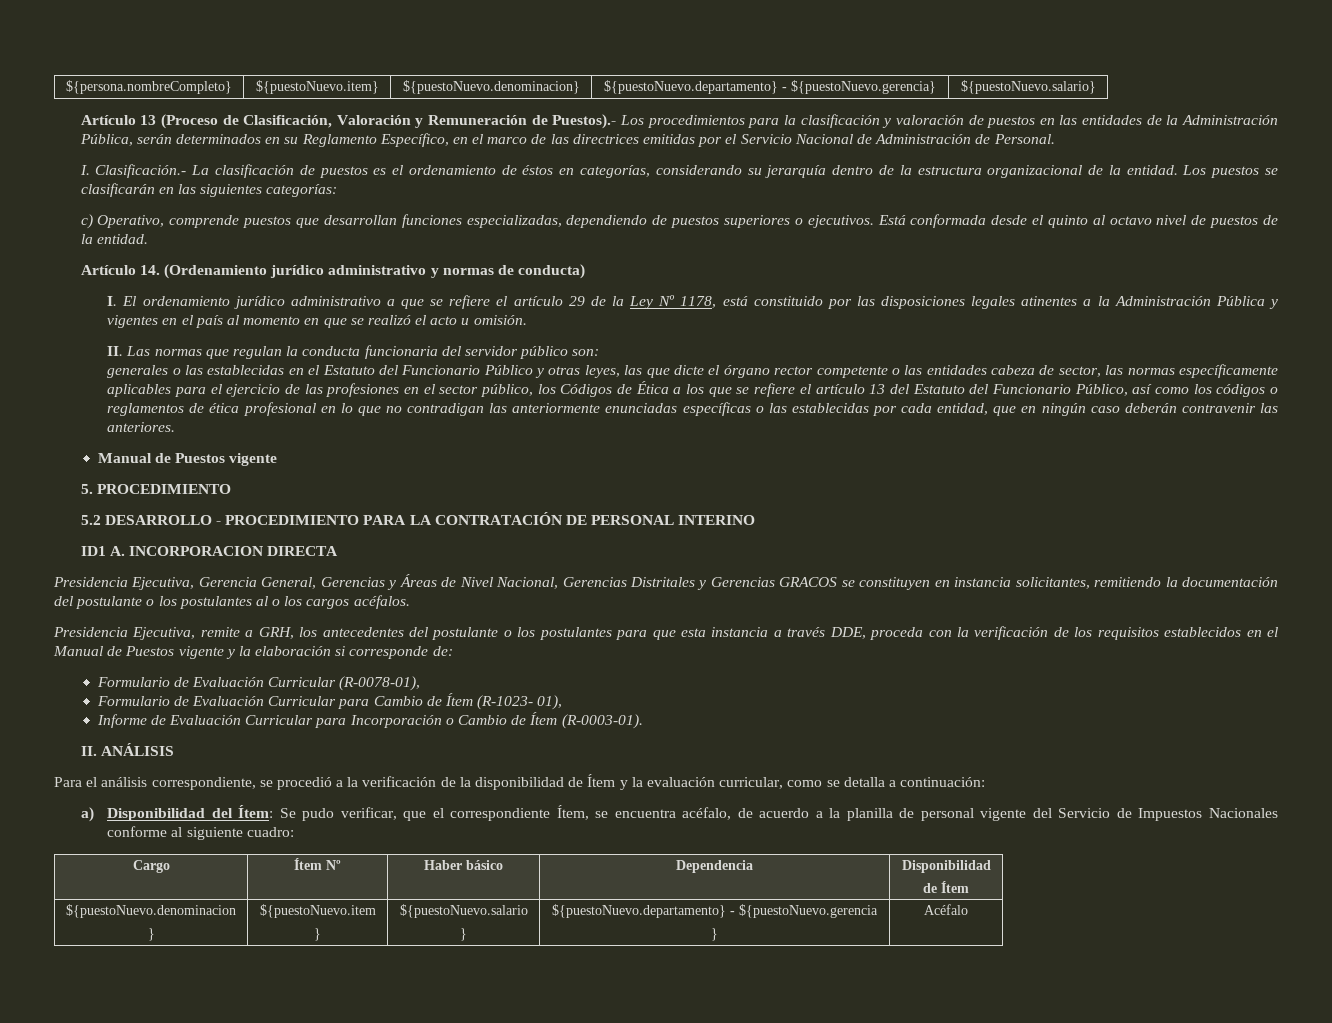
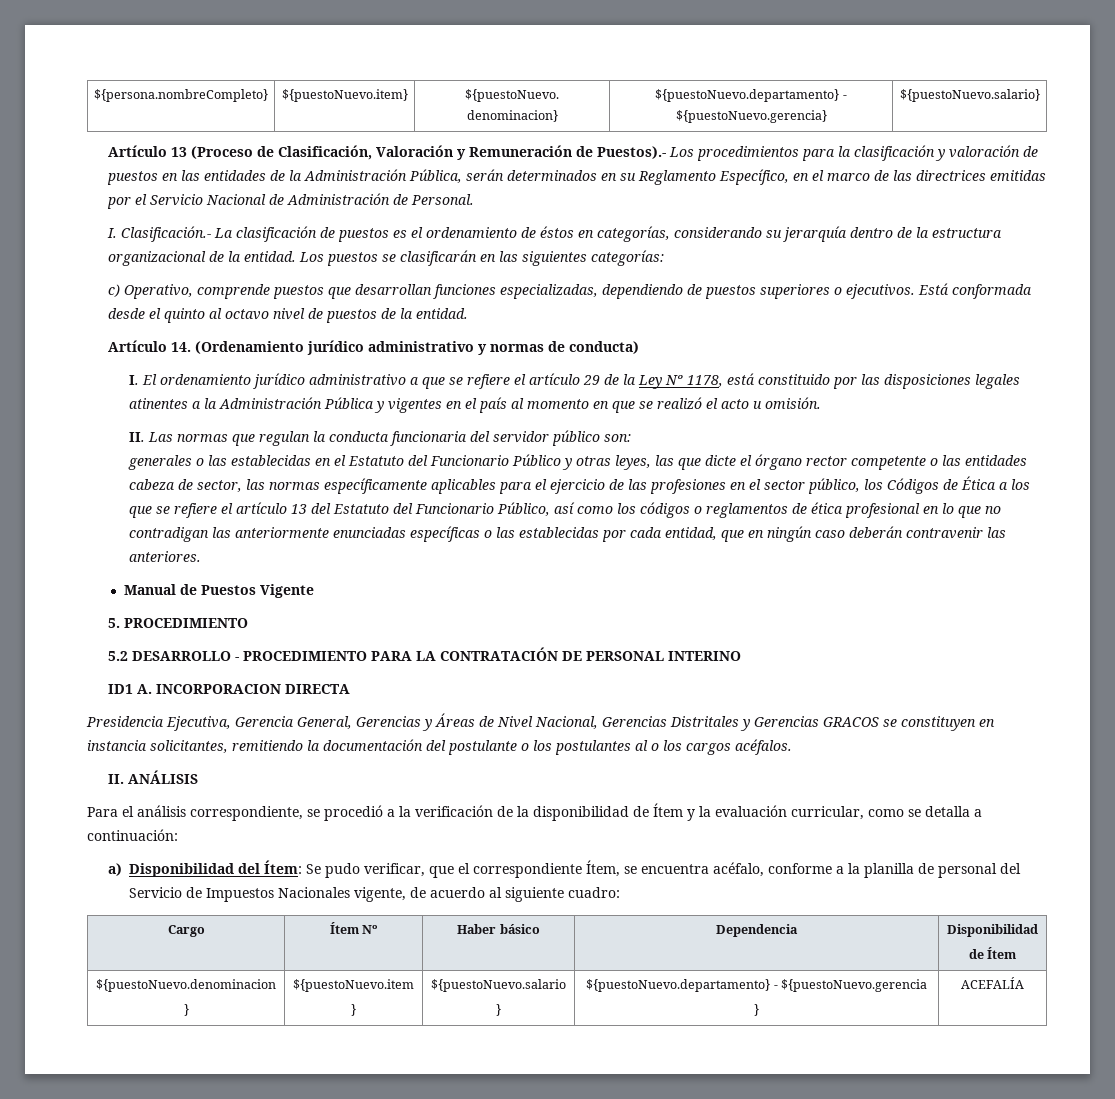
[229,453,278,466] vigente -> [259,584,314,598] Vigente
[53,626,1278,640] [53,646,453,659] [96,676,421,691] [96,693,563,710] [96,712,643,729] // Presidencia Ejecutiva, remite a GRH, los antecedentes del postulante o los postulantes para que esta instancia a través DDE, proceda con la verificación de los requisitos establecidos en el Manual de Puestos vigente y la elaboración si corresponde de: // Formulario de Evaluación Curricular (R-0078-01), // Formulario de Evaluación Curricular para Cambio de Ítem (R-1023- 01), // Informe de Evaluación Curricular para Incorporación o Cambio de Ítem (R-0003-01). -> (792, 747) none
[737,808,810,818] de acuerdo -> [768,863,833,874] conforme
[980,808,1027,821] vigente -> (998, 870) none
[107,826,168,837] conforme -> [354,887,486,902] vigente, de acuerdo
[924,904,968,915] Acéfalo -> [961,977,1024,989] ACEFALÍA

